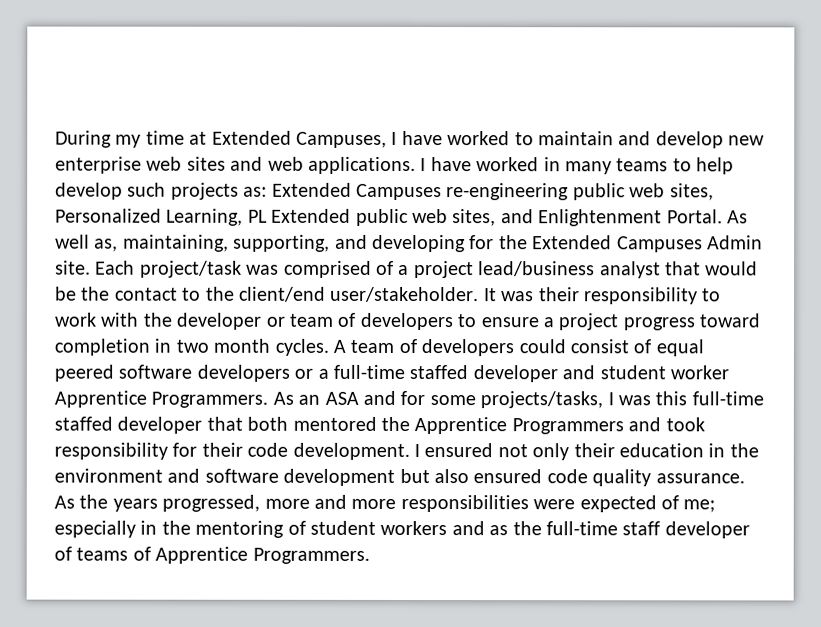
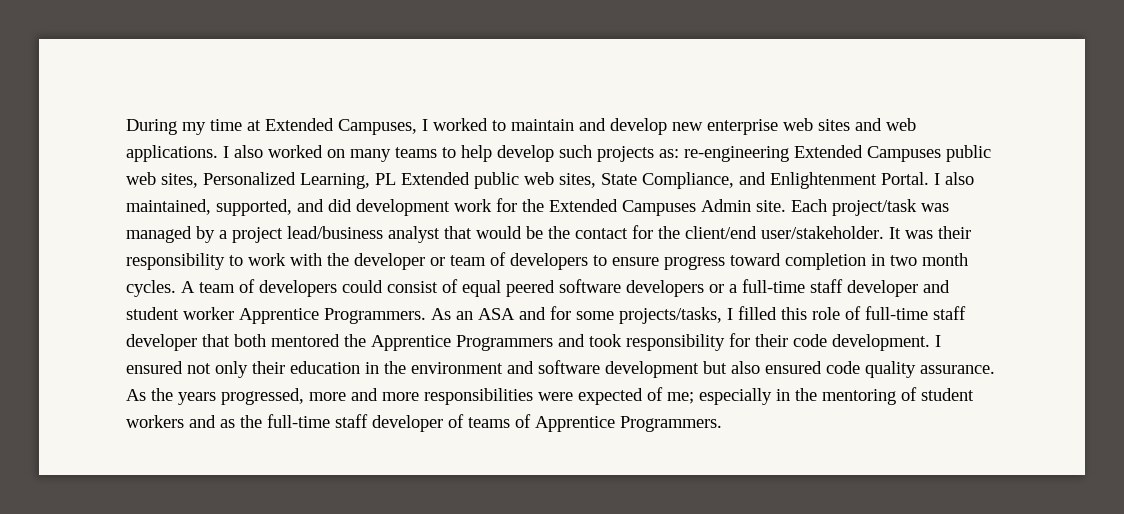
[401,130,443,146] have -> (428, 125) none
[430,157,561,172] have worked in -> [234,145,345,158] also worked on
[271,182,570,201] Extended Campuses re-engineering -> [684,145,941,162] re-engineering Extended Campuses
(497, 218) none -> [601,172,734,189] State Compliance,
[726,210,748,224] [55,234,466,253] As well as, maintaining, supporting, and developing -> [934,172,974,185] [126,199,492,216] I also maintained, supported, and did development work
[283,260,394,278] comprised of -> [126,226,215,243] managed by
[182,287,202,301] to -> [632,225,653,239] for
[542,313,620,331] a project -> (659, 261) none
[409,364,469,380] staffed -> [810,279,843,293] staff
[617,391,764,406] [54,416,113,431] was this full-time staffed -> [738,306,966,320] filled this role of full-time staff

